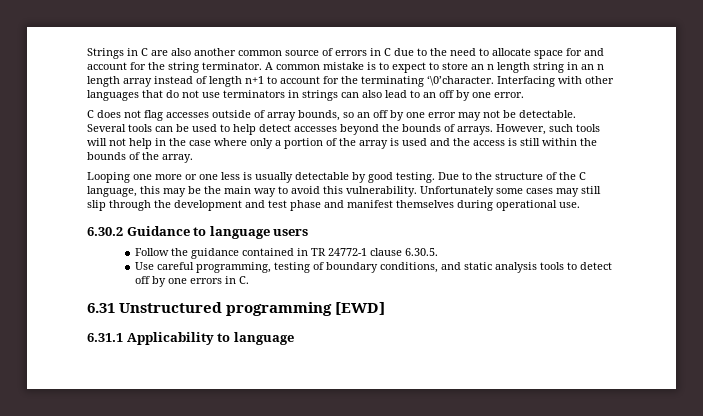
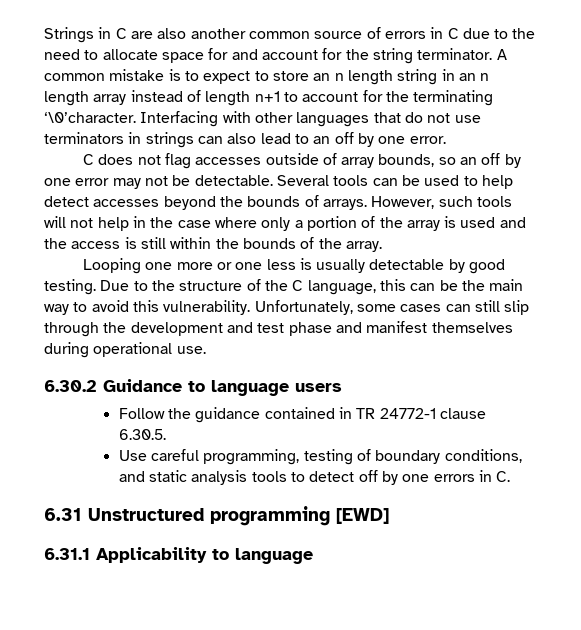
[163,188,186,197] may -> [410,283,436,291] can
[420,186,494,197] Unfortunately -> [254,300,353,315] Unfortunately,
[556,188,579,197] may -> [445,304,471,312] can

